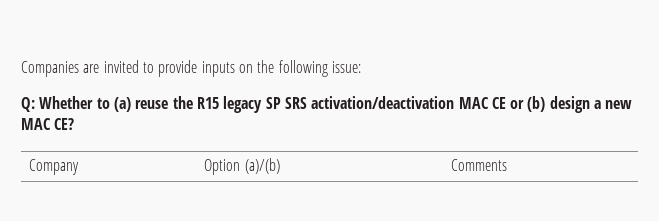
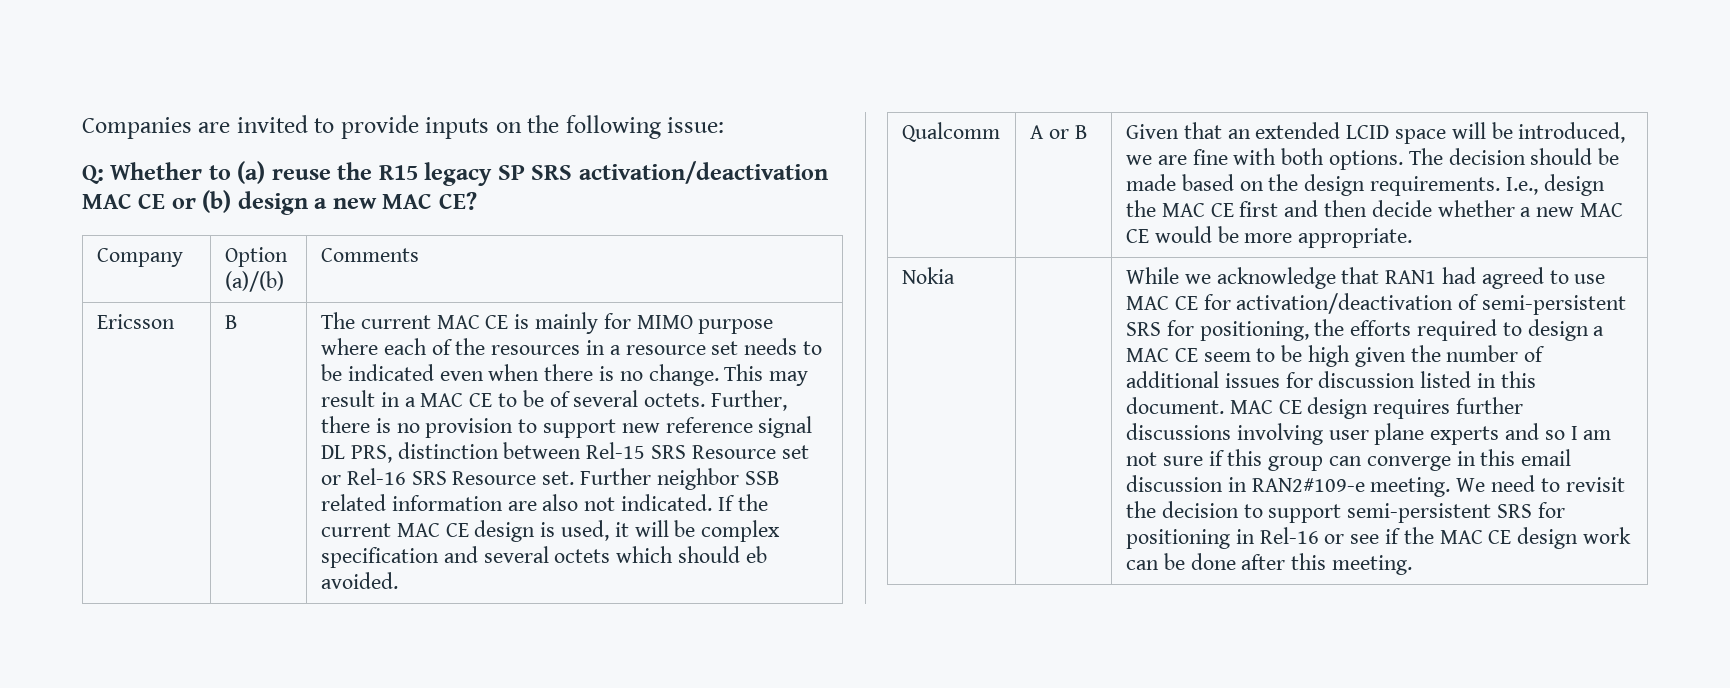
(508, 165) none -> [96,314,175,329] [224,315,237,329] [320,312,774,334] [320,338,822,355] [320,364,809,386] [320,390,787,411] [320,416,813,438] [320,442,809,463] [320,468,779,490] [320,494,768,511] [320,520,781,542] [320,546,767,568] [320,572,398,589] [901,122,1000,142] [1029,125,1087,139] [1125,122,1626,144] [1125,148,1620,170] [1125,174,1605,196] [1125,200,1623,217] [1125,226,1413,248] [901,267,955,284] [1125,267,1606,289] [1125,293,1626,315] [1125,319,1605,341] [1125,345,1546,367] [1125,371,1536,388] [1125,397,1523,419] [1125,423,1612,445] [1125,449,1572,471] [1125,475,1625,497] [1125,501,1565,523] [1125,527,1631,549] [1125,553,1412,575] // Ericsson | B | The current MAC CE is mainly for MIMO purpose where each of the resources in a resource set needs to be indicated even when there is no change. This may result in a MAC CE to be of several octets. Further, there is no provision to support new reference signal DL PRS, distinction between Rel-15 SRS Resource set or Rel-16 SRS Resource set. Further neighbor SSB related information are also not indicated. If the current MAC CE design is used, it will be complex specification and several octets which should eb avoided. // Qualcomm | A or B | Given that an extended LCID space will be introduced, we are fine with both options. The decision should be made based on the design requirements. I.e., design the MAC CE first and then decide whether a new MAC CE would be more appropriate. // Nokia | | While we acknowledge that RAN1 had agreed to use MAC CE for activation/deactivation of semi-persistent SRS for positioning, the efforts required to design a MAC CE seem to be high given the number of additional issues for discussion listed in this document. MAC CE design requires further discussions involving user plane experts and so I am not sure if this group can converge in this email discussion in RAN2#109-e meeting. We need to revisit the decision to support semi-persistent SRS for positioning in Rel-16 or see if the MAC CE design work can be done after this meeting.

